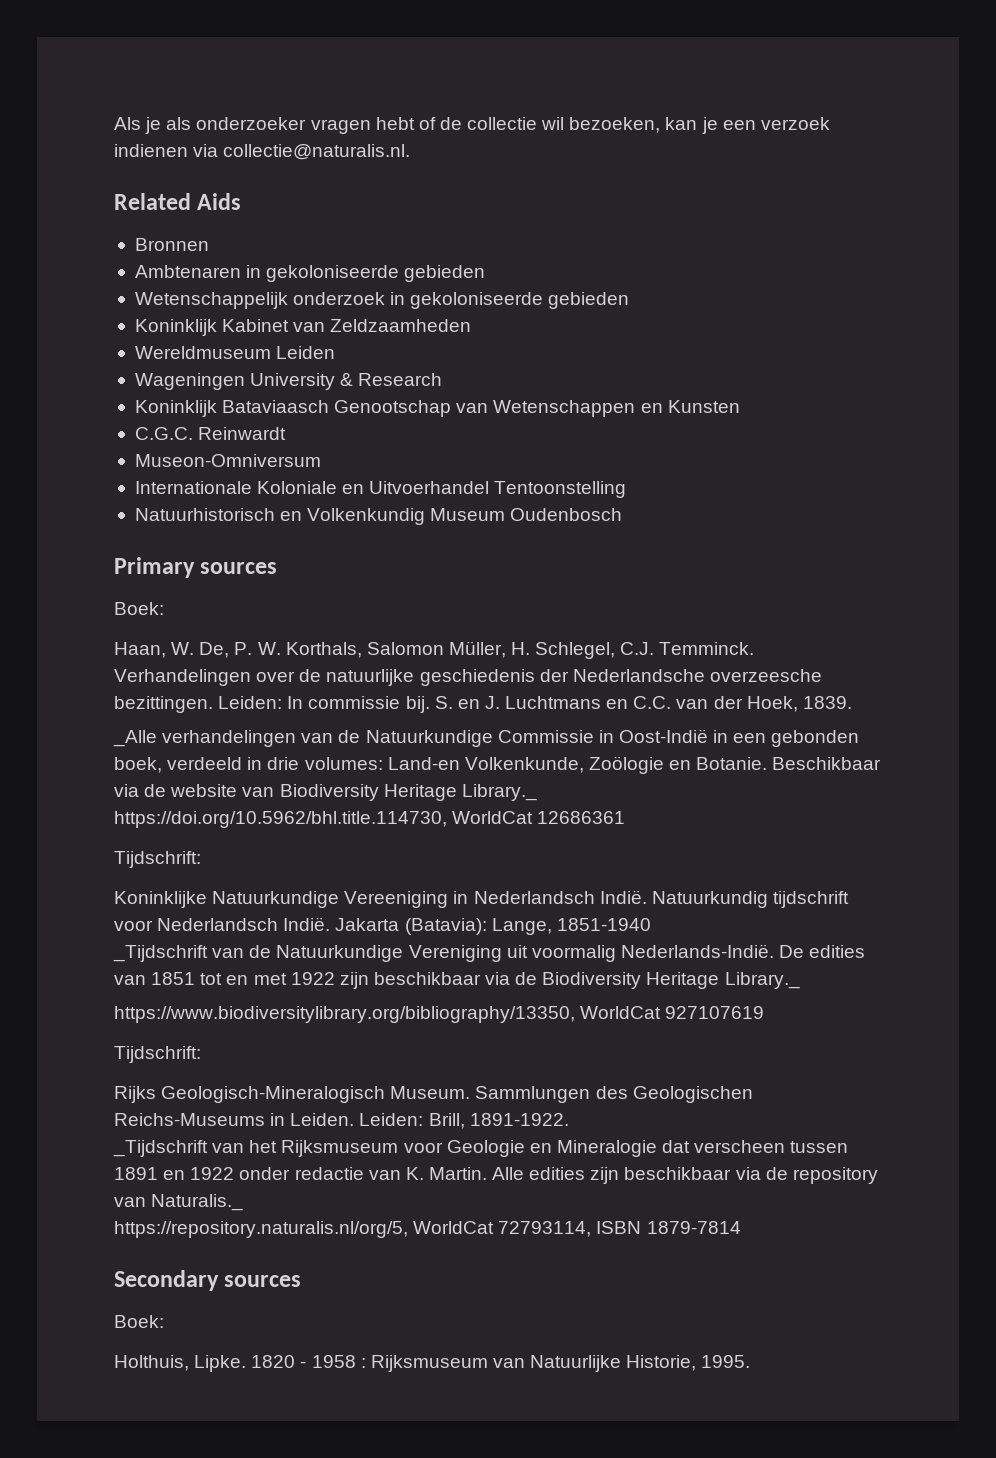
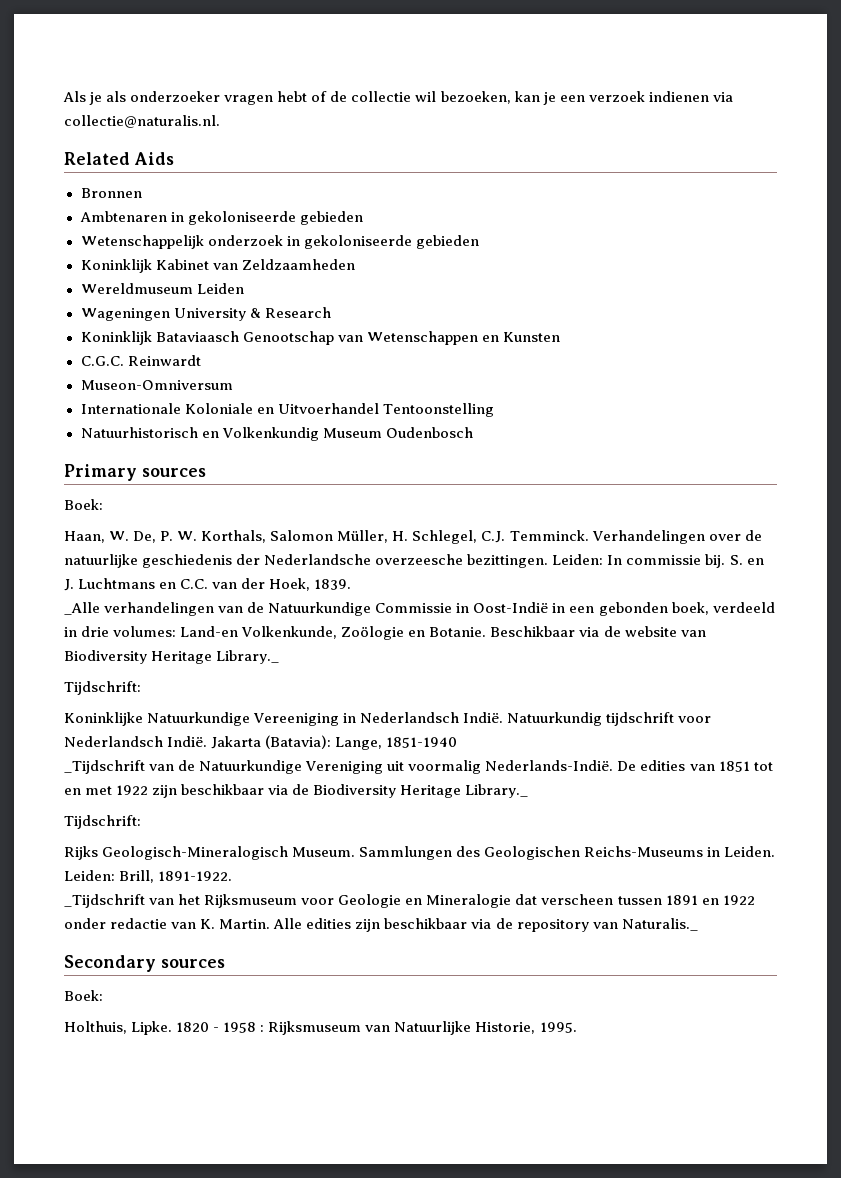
[114,811,626,828] // https://doi.org/10.5962/bhl.title.114730, WorldCat 12686361 -> (280, 657) none
[114,1006,765,1023] // https://www.biodiversitylibrary.org/bibliography/13350, WorldCat 927107619 -> (529, 791) none
[114,1221,741,1238] // https://repository.naturalis.nl/org/5, WorldCat 72793114, ISBN 1879-7814 -> (698, 924) none

